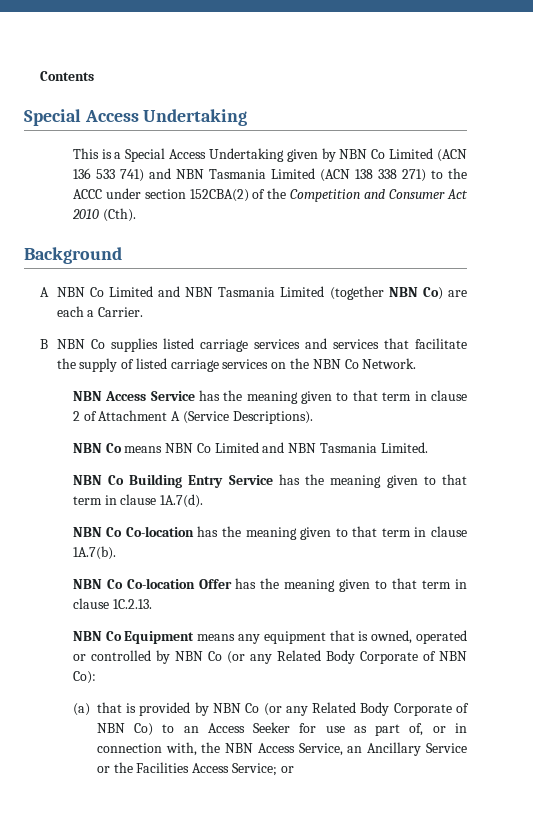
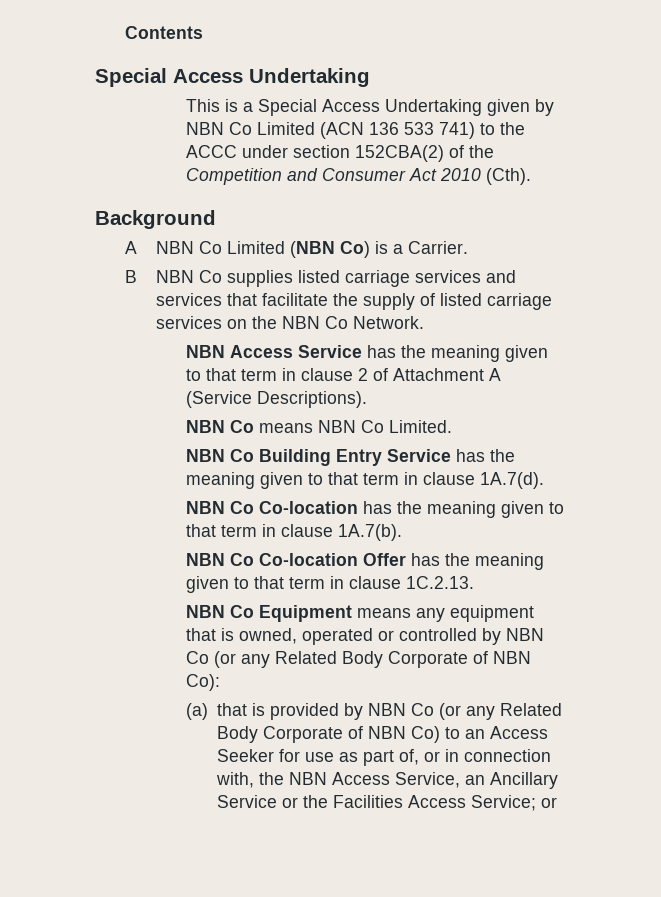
[148,168,426,182] and NBN Tasmania Limited (ACN 138 338 271) -> (476, 130) none
[157,286,468,300] [56,306,84,317] and NBN Tasmania Limited (together NBN Co) are each -> [289,241,388,258] (NBN Co) is
[214,442,377,453] Limited and NBN Tasmania -> (385, 426) none

